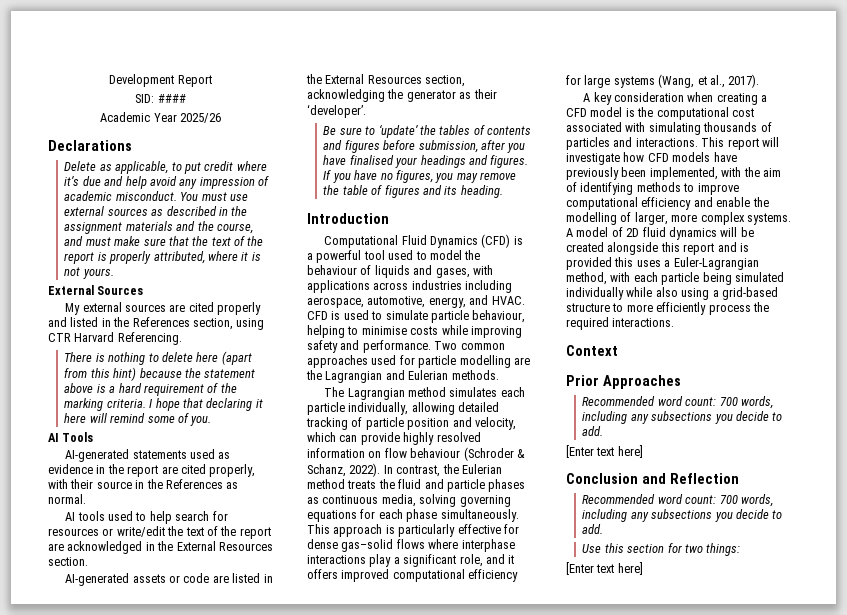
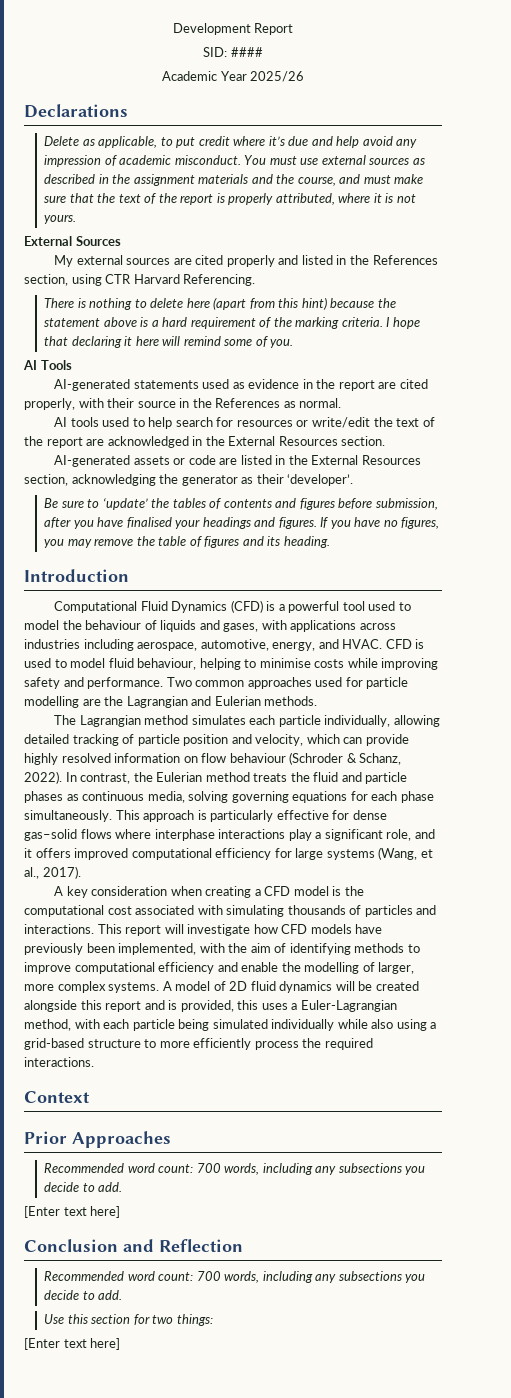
[385,310,469,323] simulate particle -> [70,658,134,668] model fluid
[566,257,612,270] provided -> [180,1000,234,1012] provided,

